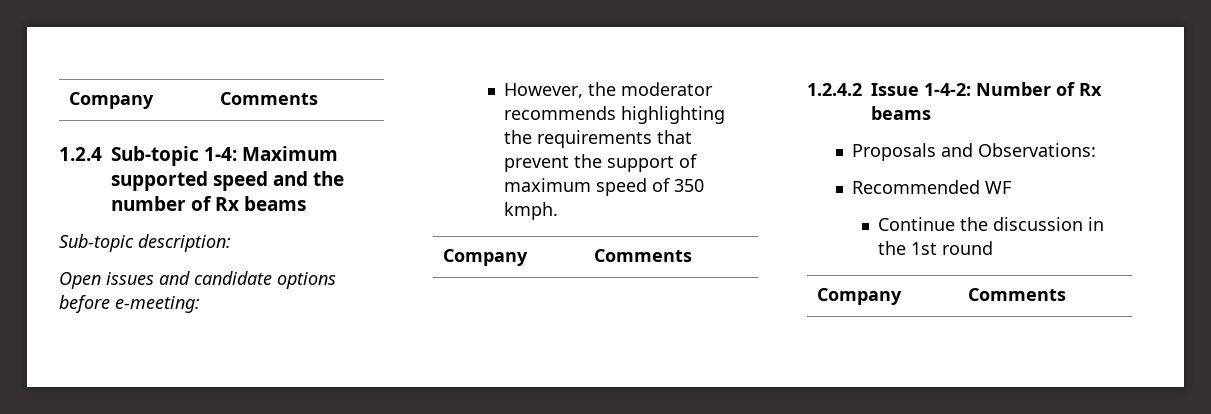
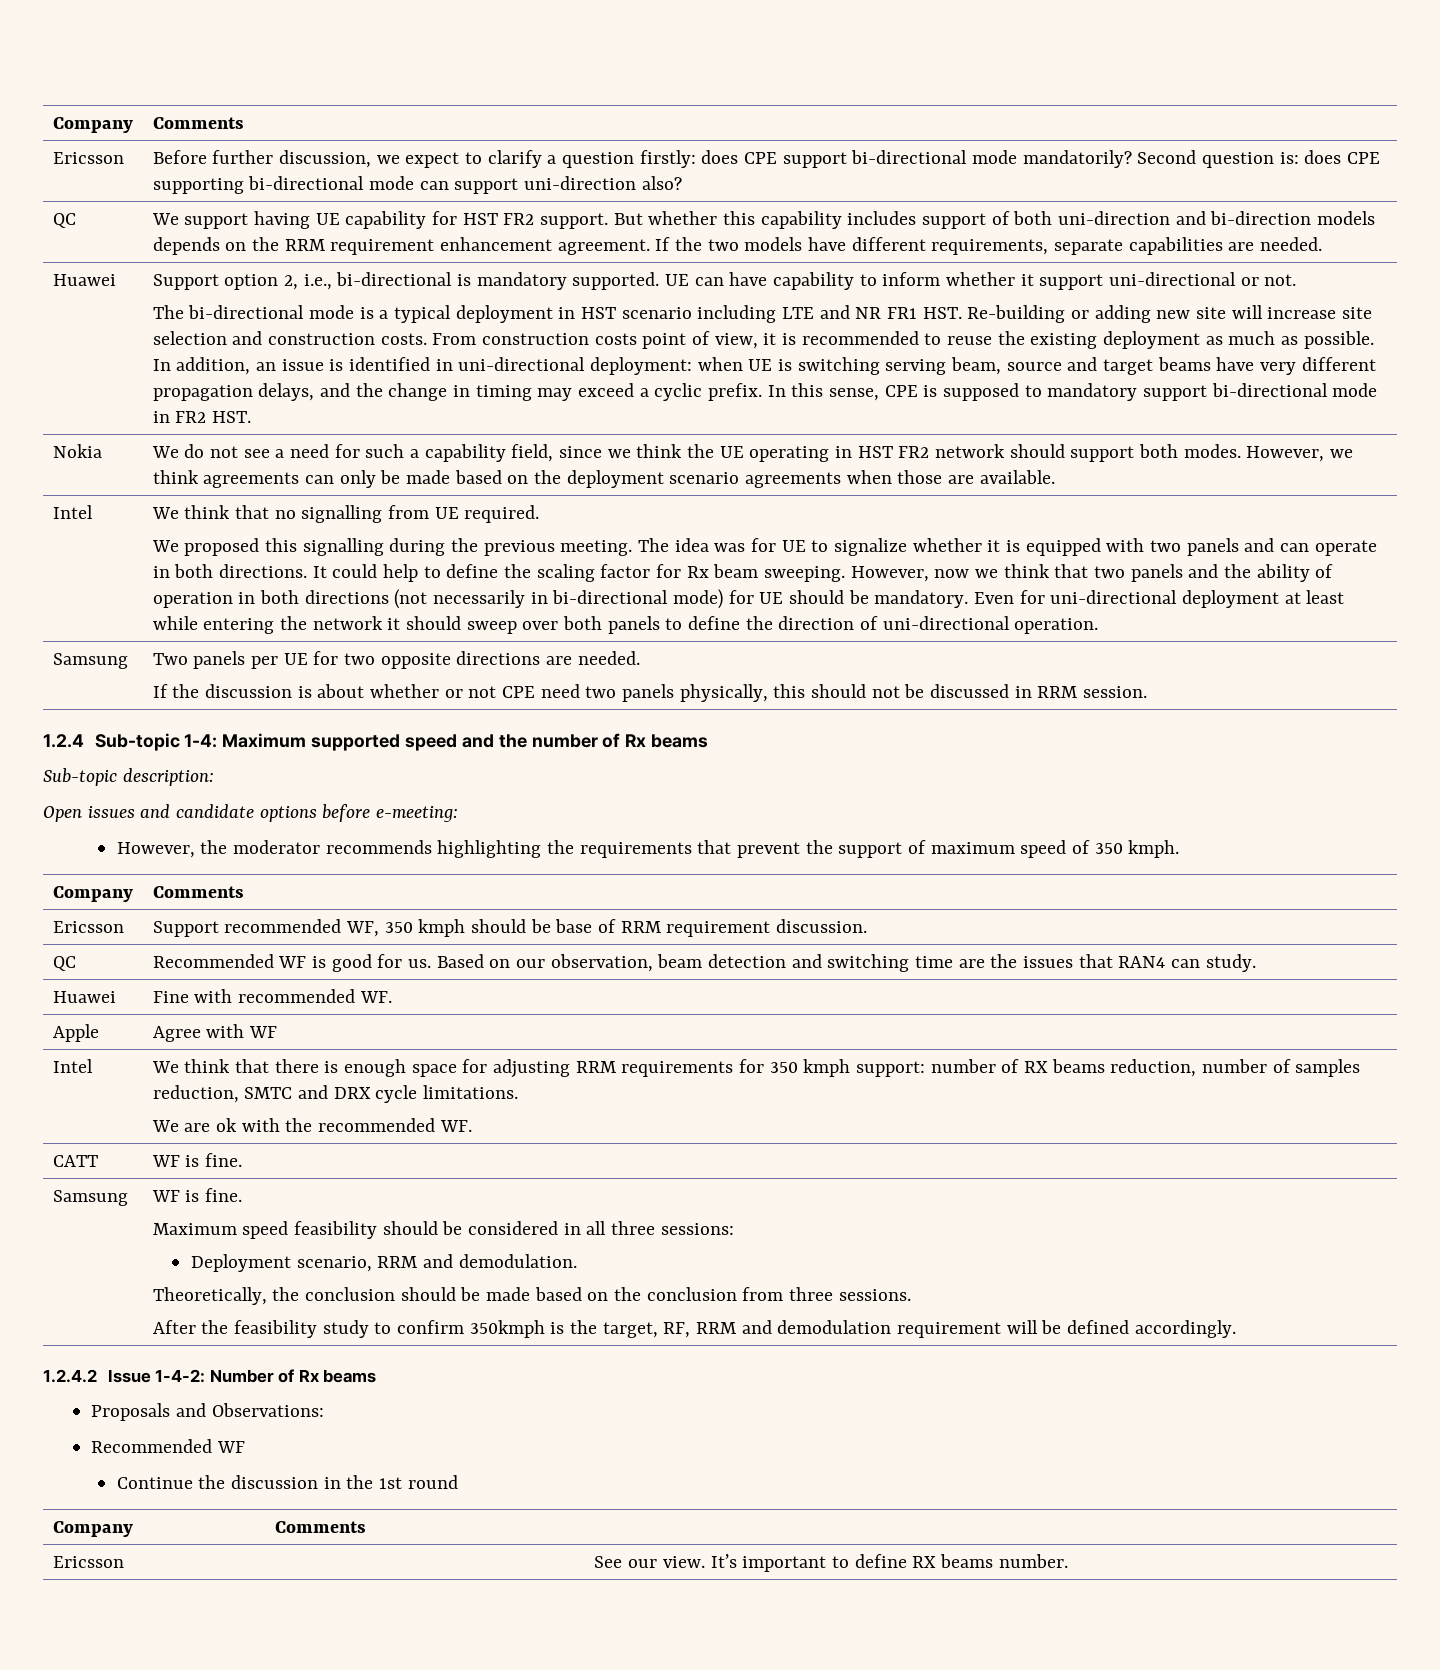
[68,92,154,109] [219,92,318,105] Company | Comments -> [52,117,133,133] [152,117,244,129] [52,152,124,164] [152,150,1381,168] [152,176,682,194] [52,213,76,228] [151,211,1376,229] [152,237,1323,255] [52,274,116,286] [152,272,1297,290] [152,305,1373,323] [152,331,1374,349] [152,357,1376,375] [152,383,1378,401] [152,411,251,423] [52,444,102,458] [151,444,1354,462] [152,470,1055,488] [52,505,93,519] [151,505,540,523] [151,538,1377,556] [152,564,1334,582] [152,589,1345,609] [152,616,1099,634] [52,653,128,669] [152,651,640,669] [152,684,1148,702] Company | Comments // Ericsson | Before further discussion, we expect to clarify a question firstly: does CPE support bi-directional mode mandatorily? Second question is: does CPE supporting bi-directional mode can support uni-direction also? // QC | We support having UE capability for HST FR2 support. But whether this capability includes support of both uni-direction and bi-direction models depends on the RRM requirement enhancement agreement. If the two models have different requirements, separate capabilities are needed. // Huawei | Support option 2, i.e., bi-directional is mandatory supported. UE can have capability to inform whether it support uni-directional or not. // The bi-directional mode is a typical deployment in HST scenario including LTE and NR FR1 HST. Re-building or adding new site will increase site selection and construction costs. From construction costs point of view, it is recommended to reuse the existing deployment as much as possible. In addition, an issue is identified in uni-directional deployment: when UE is switching serving beam, source and target beams have very different propagation delays, and the change in timing may exceed a cyclic prefix. In this sense, CPE is supposed to mandatory support bi-directional mode in FR2 HST. // Nokia | We do not see a need for such a capability field, since we think the UE operating in HST FR2 network should support both modes. However, we think agreements can only be made based on the deployment scenario agreements when those are available. // Intel | We think that no signalling from UE required. // We proposed this signalling during the previous meeting. The idea was for UE to signalize whether it is equipped with two panels and can operate in both directions. It could help to define the scaling factor for Rx beam sweeping. However, now we think that two panels and the ability of operation in both directions (not necessarily in bi-directional mode) for UE should be mandatory. Even for uni-directional deployment at least while entering the network it should sweep over both panels to define the direction of uni-directional operation. // Samsung | Two panels per UE for two opposite directions are needed. // If the discussion is about whether or not CPE need two panels physically, this should not be discussed in RRM session.
(692, 255) none -> [52,921,124,933] [152,919,868,937] [52,956,76,971] [152,954,1256,972] [52,991,116,1003] [152,989,392,1003] [52,1024,99,1042] [152,1024,277,1042] [52,1059,93,1073] [151,1059,1361,1078] [152,1085,518,1103] [151,1118,472,1132] [52,1155,98,1167] [151,1153,242,1167] [52,1190,128,1206] [151,1188,242,1202] [152,1221,734,1239] [190,1254,577,1272] [152,1287,911,1305] [152,1320,1236,1338] // Ericsson | Support recommended WF, 350 kmph should be base of RRM requirement discussion. // QC | Recommended WF is good for us. Based on our observation, beam detection and switching time are the issues that RAN4 can study. // Huawei | Fine with recommended WF. // Apple | Agree with WF // Intel | We think that there is enough space for adjusting RRM requirements for 350 kmph support: number of RX beams reduction, number of samples reduction, SMTC and DRX cycle limitations. // We are ok with the recommended WF. // CATT | WF is fine. // Samsung | WF is fine. // Maximum speed feasibility should be considered in all three sessions: // Deployment scenario, RRM and demodulation. // Theoretically, the conclusion should be made based on the conclusion from three sessions. // After the feasibility study to confirm 350kmph is the target, RF, RRM and demodulation requirement will be defined accordingly.
(1066, 294) none -> [52,1556,124,1568] [594,1554,1068,1572] // Ericsson | See our view. It’s important to define RX beams number.

